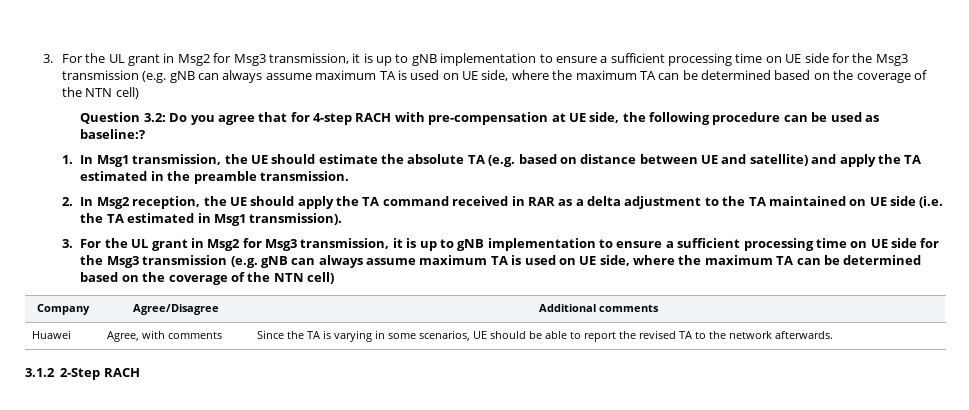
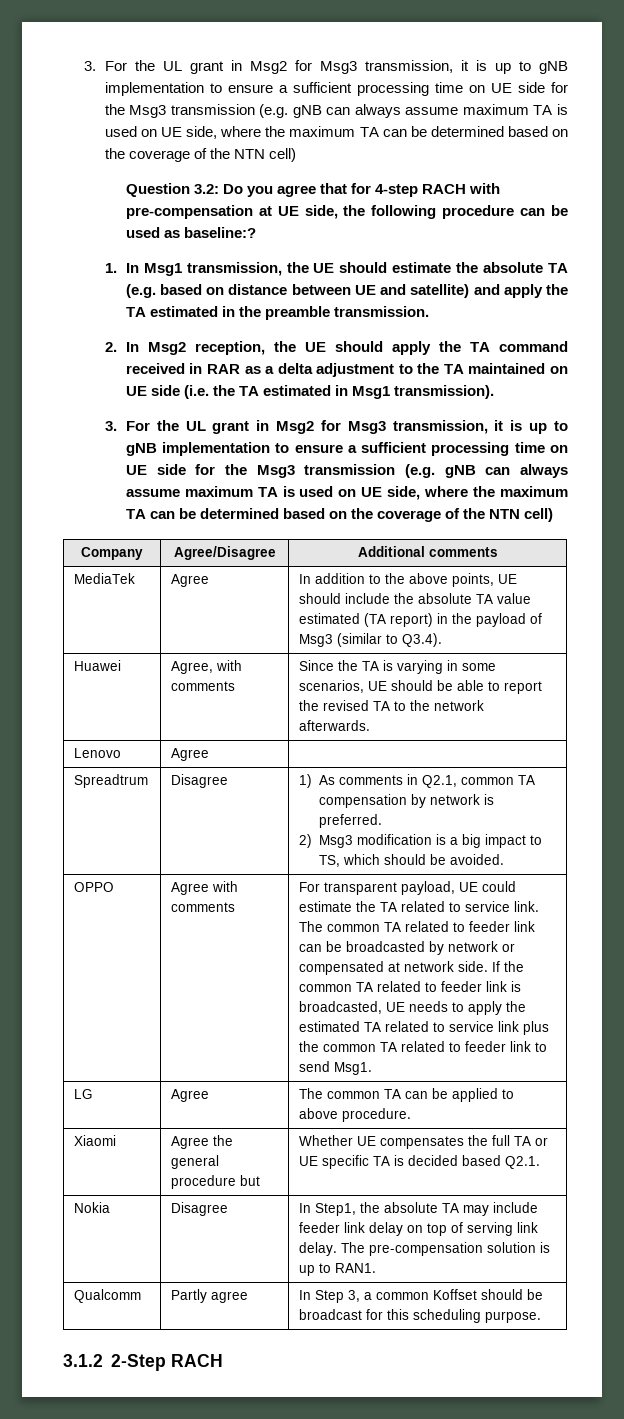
(659, 308) none -> [74,573,136,584] [171,574,210,587] [299,573,518,587] [299,593,532,604] [299,613,543,627] [299,633,443,647] // MediaTek | Agree | In addition to the above points, UE should include the absolute TA value estimated (TA report) in the payload of Msg3 (similar to Q3.4).
(833, 335) none -> [74,748,122,758] [171,748,210,761] [74,774,149,788] [171,774,229,788] [299,774,536,788] [319,794,495,808] [319,814,383,828] [299,834,543,848] [319,854,505,867] [74,882,115,892] [171,881,239,895] [171,902,236,912] [299,881,517,895] [299,901,540,912] [299,921,536,932] [299,941,516,955] [299,961,525,975] [299,981,522,992] [299,1001,527,1015] [299,1021,550,1035] [299,1041,548,1052] [299,1061,373,1075] [74,1089,94,1099] [171,1089,210,1102] [299,1088,515,1102] [299,1108,412,1122] [74,1135,117,1146] [171,1135,234,1149] [171,1155,220,1169] [171,1175,261,1189] [299,1135,549,1149] [299,1155,541,1169] [74,1202,111,1213] [171,1202,229,1216] [299,1202,539,1216] [299,1222,539,1236] [299,1242,551,1256] [299,1263,377,1276] [74,1289,142,1303] [171,1289,249,1303] [299,1289,544,1303] [299,1309,542,1323] // Lenovo | Agree | // Spreadtrum | Disagree | 1) As comments in Q2.1, common TA compensation by network is preferred. // 2) Msg3 modification is a big impact to TS, which should be avoided. // OPPO | Agree with comments | For transparent payload, UE could estimate the TA related to service link. The common TA related to feeder link can be broadcasted by network or compensated at network side. If the common TA related to feeder link is broadcasted, UE needs to apply the estimated TA related to service link plus the common TA related to feeder link to send Msg1. // LG | Agree | The common TA can be applied to above procedure. // Xiaomi | Agree the general procedure but | Whether UE compensates the full TA or UE specific TA is decided based Q2.1. // Nokia | Disagree | In Step1, the absolute TA may include feeder link delay on top of serving link delay. The pre-compensation solution is up to RAN1. // Qualcomm | Partly agree | In Step 3, a common Koffset should be broadcast for this scheduling purpose.

